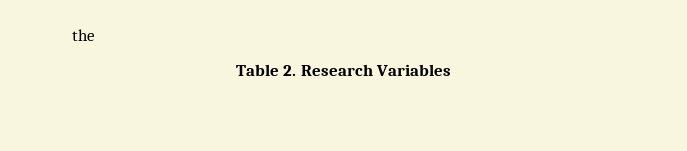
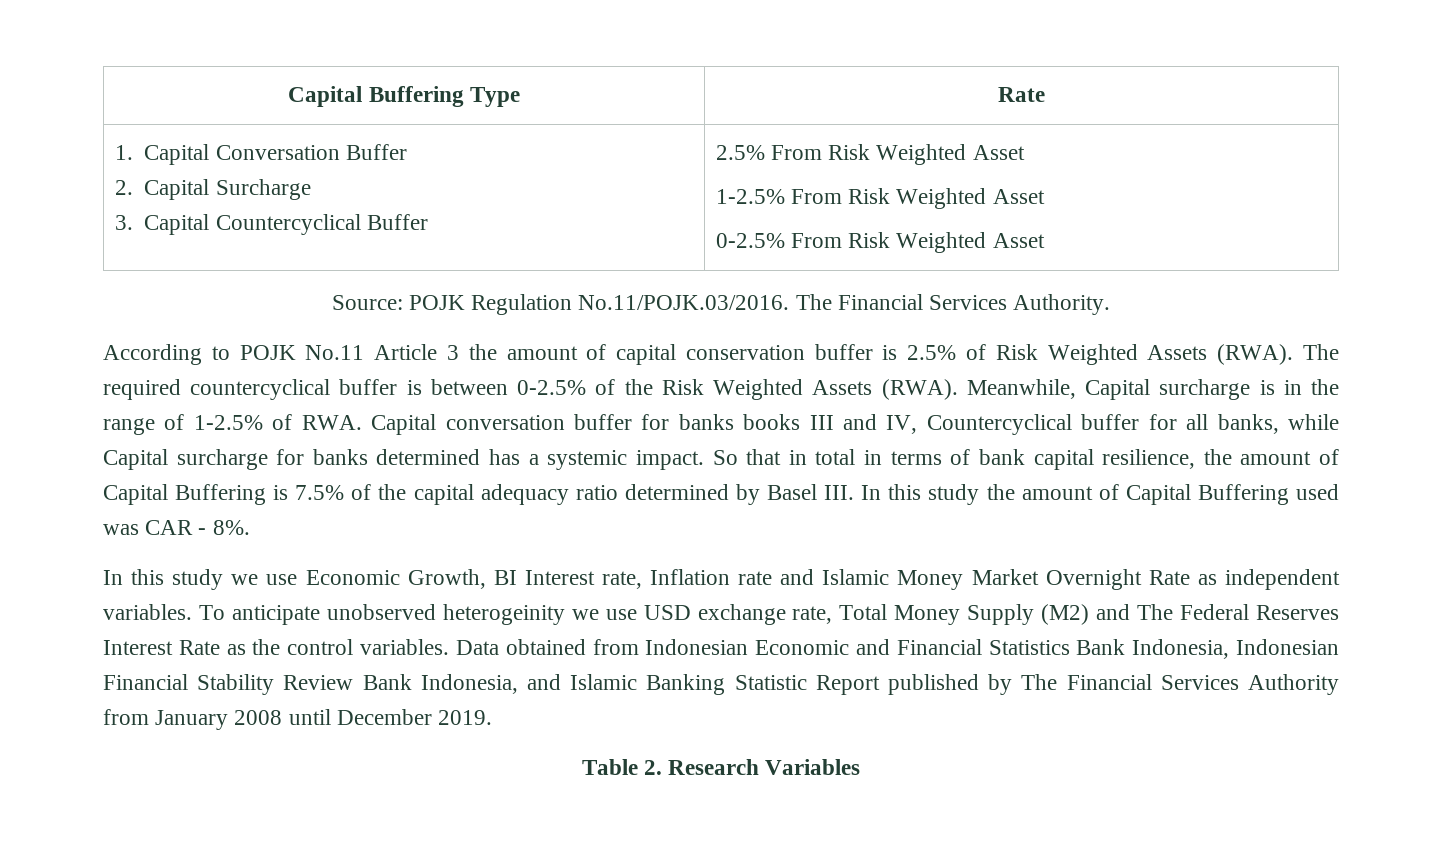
[72,29,95,41] the -> [288,86,520,107] [998,87,1045,102] [114,144,407,165] [114,179,311,200] [114,214,428,235] [715,144,1025,165] [715,188,1045,209] [715,232,1045,253] [331,294,1111,315] [103,344,1340,365] [103,379,1340,400] [103,414,1340,435] [103,449,1339,470] [103,484,1339,505] [103,520,250,535] [103,569,1340,590] [103,604,1339,625] [103,639,1339,659] [103,674,1340,695] [103,709,493,730] Capital Buffering Type | Rate // 1. Capital Conversation Buffer // 2. Capital Surcharge // 3. Capital Countercyclical Buffer | 2.5% From Risk Weighted Asset // 1-2.5% From Risk Weighted Asset // 0-2.5% From Risk Weighted Asset // Source: POJK Regulation No.11/POJK.03/2016. The Financial Services Authority. // According to POJK No.11 Article 3 the amount of capital conservation buffer is 2.5% of Risk Weighted Assets (RWA). The required countercyclical buffer is between 0-2.5% of the Risk Weighted Assets (RWA). Meanwhile, Capital surcharge is in the range of 1-2.5% of RWA. Capital conversation buffer for banks books III and IV, Countercyclical buffer for all banks, while Capital surcharge for banks determined has a systemic impact. So that in total in terms of bank capital resilience, the amount of Capital Buffering is 7.5% of the capital adequacy ratio determined by Basel III. In this study the amount of Capital Buffering used was CAR - 8%. // In this study we use Economic Growth, BI Interest rate, Inflation rate and Islamic Money Market Overnight Rate as independent variables. To anticipate unobserved heterogeinity we use USD exchange rate, Total Money Supply (M2) and The Federal Reserves Interest Rate as the control variables. Data obtained from Indonesian Economic and Financial Statistics Bank Indonesia, Indonesian Financial Stability Review Bank Indonesia, and Islamic Banking Statistic Report published by The Financial Services Authority from January 2008 until December 2019.

